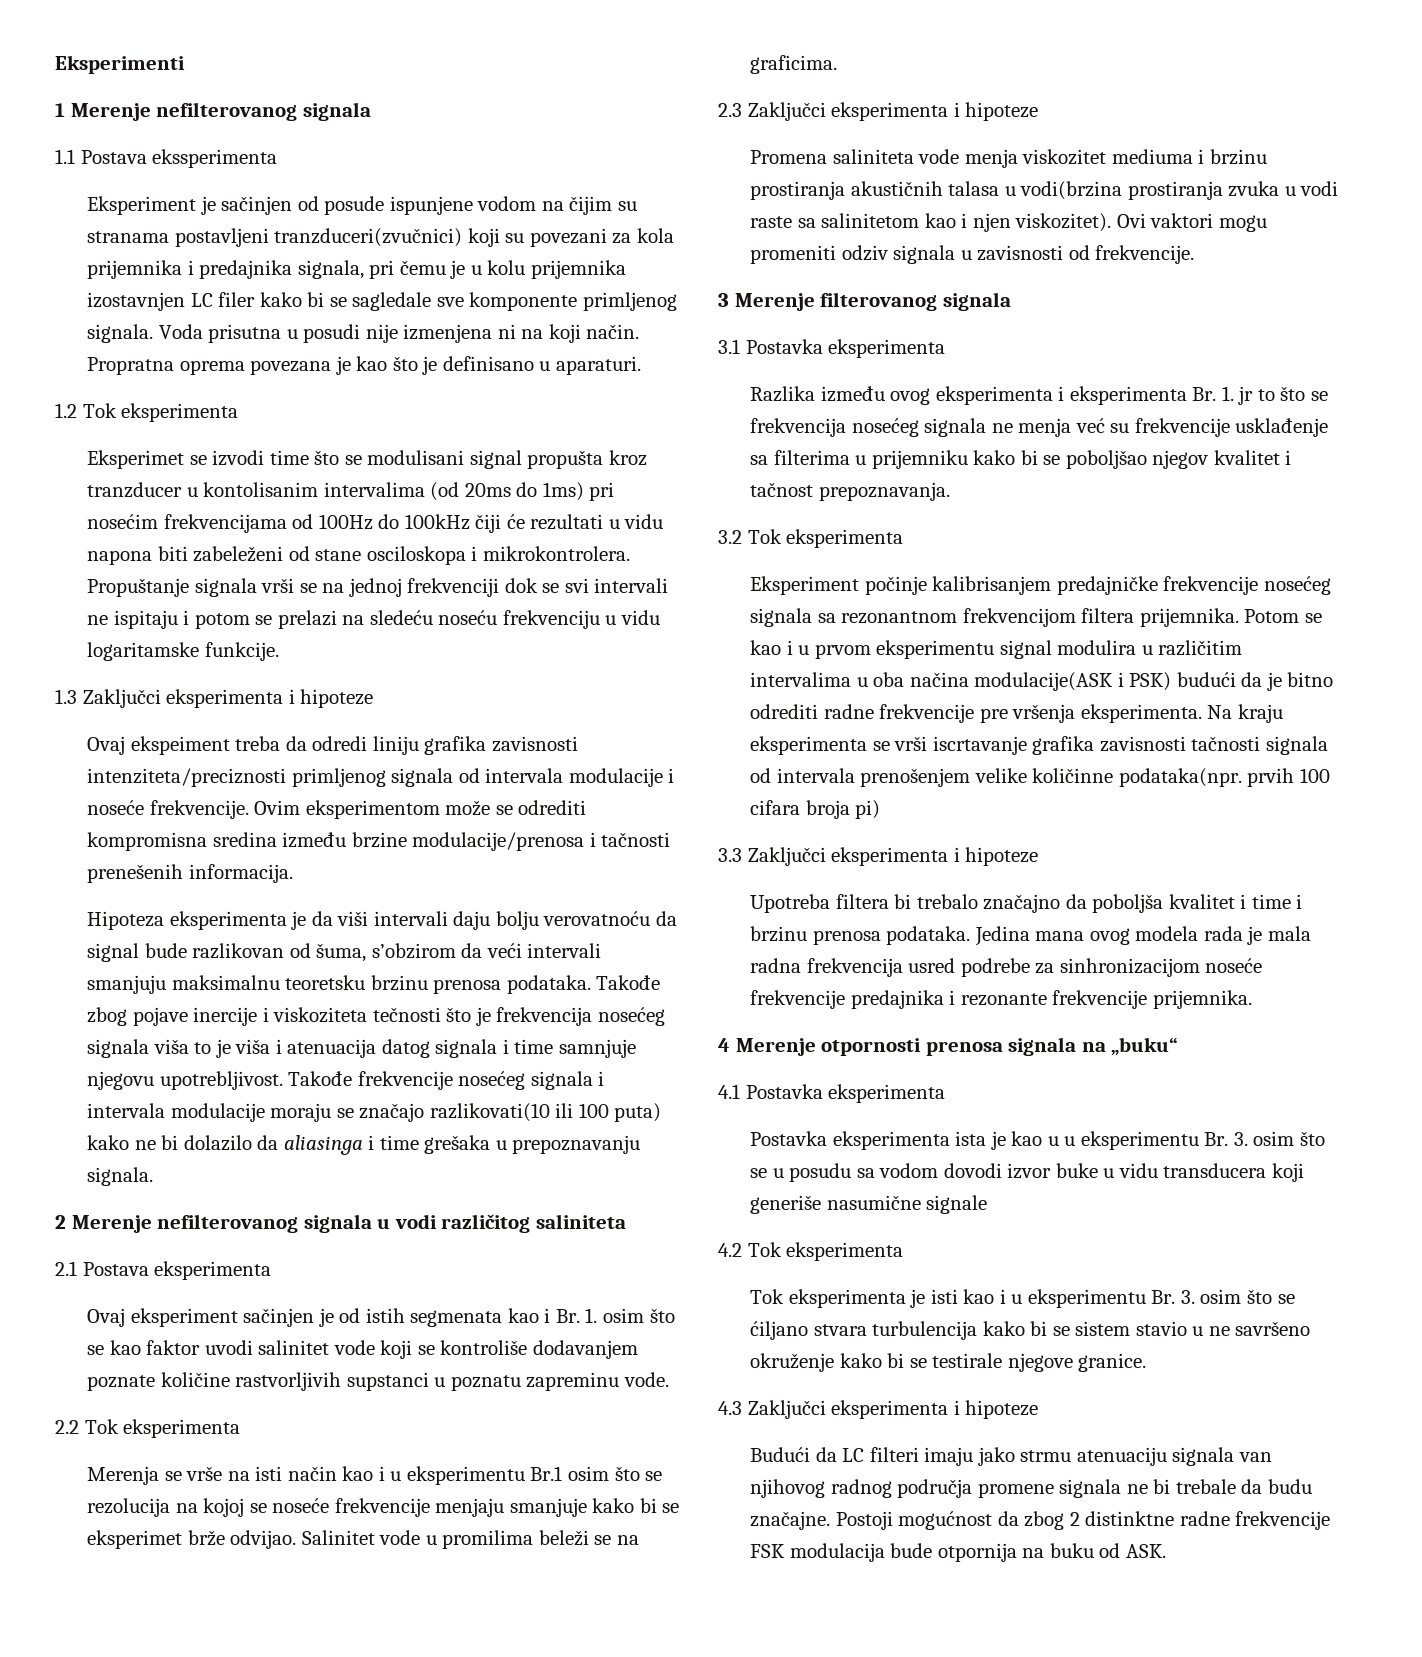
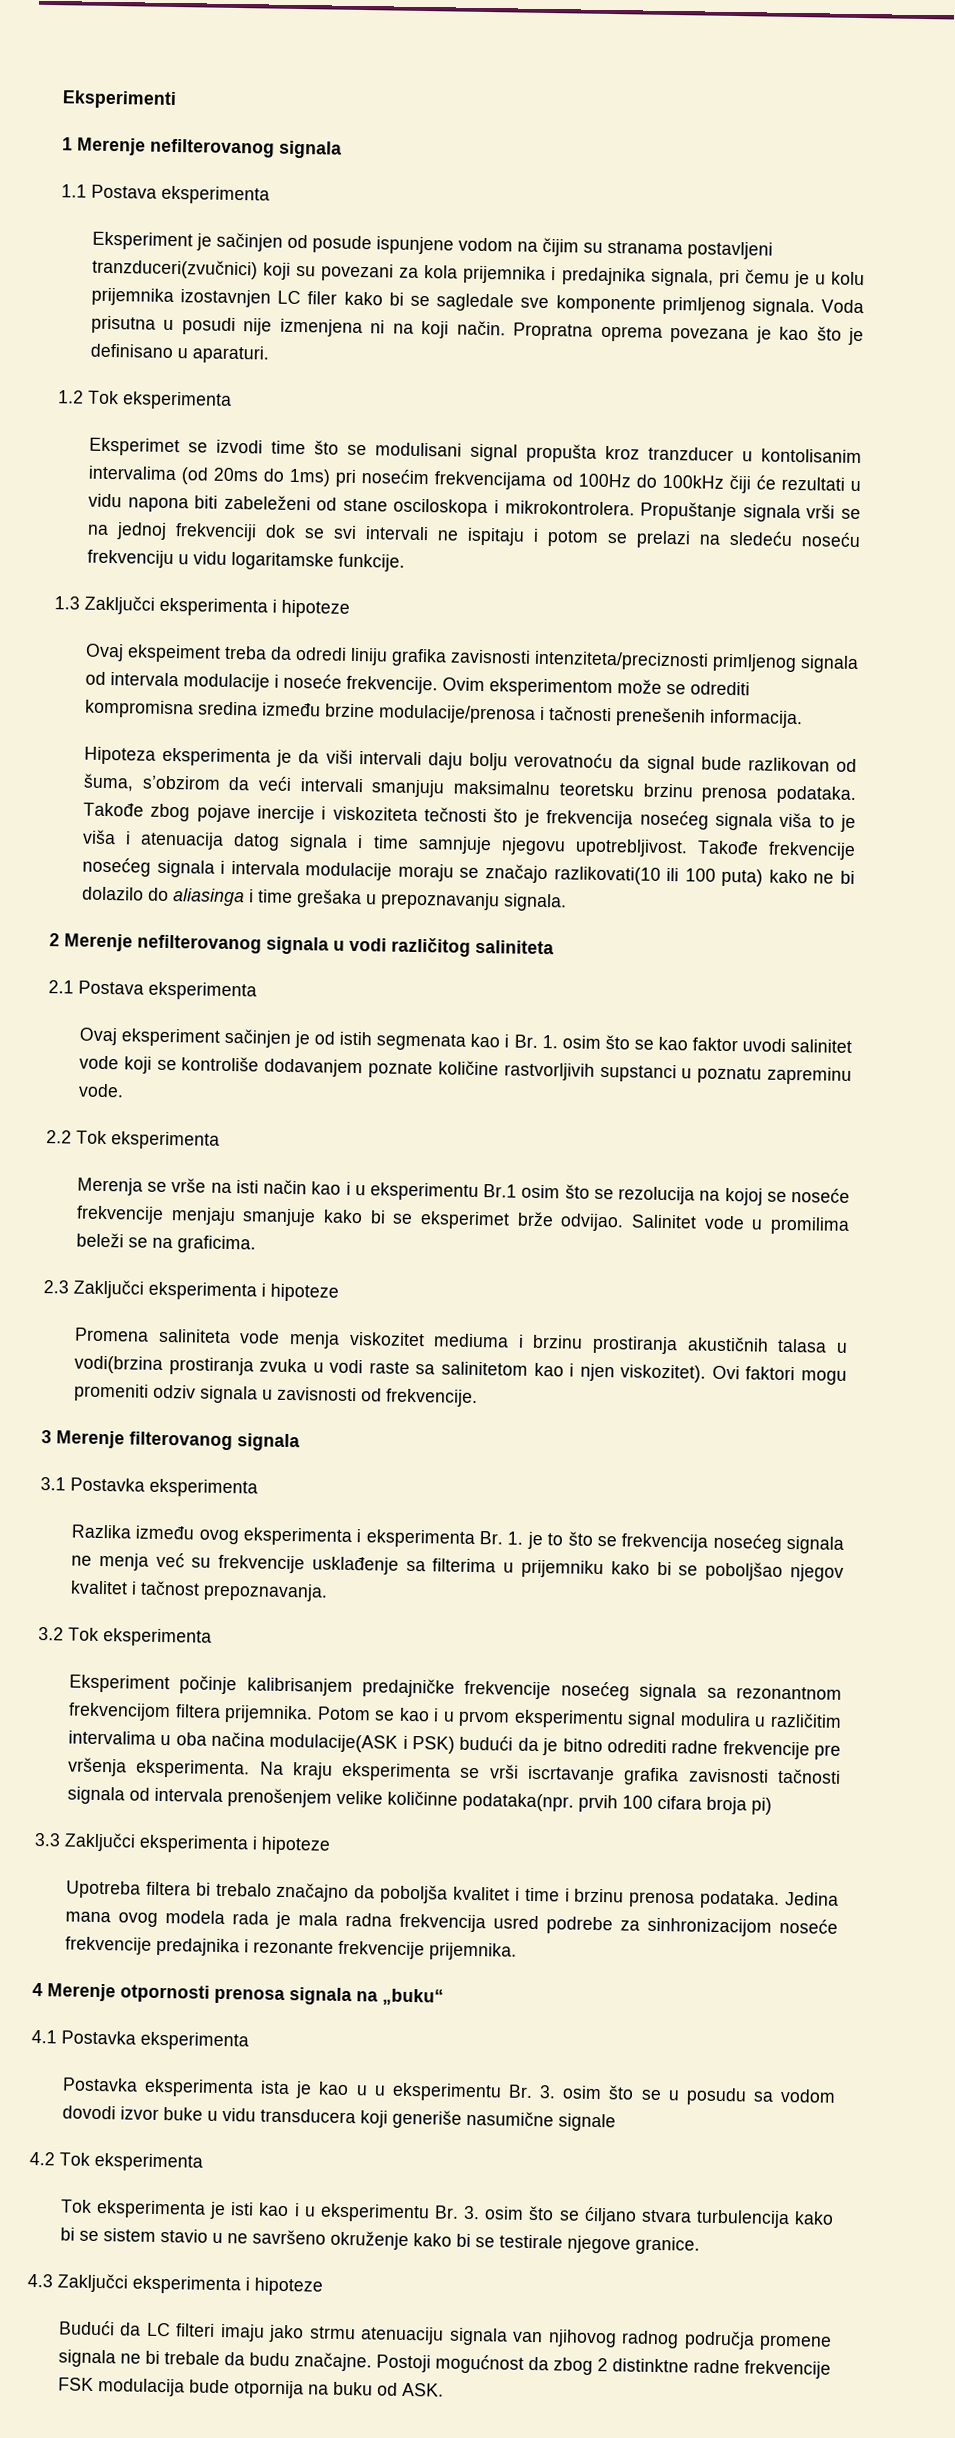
[152,149,278,168] ekssperimenta -> [161,185,270,205] eksperimenta
[257,1135,279,1150] da -> [147,887,169,901] do
[1150,213,1214,228] vaktori -> [745,1366,796,1381] faktori
[1238,386,1254,405] jr -> [526,1531,543,1550] je

